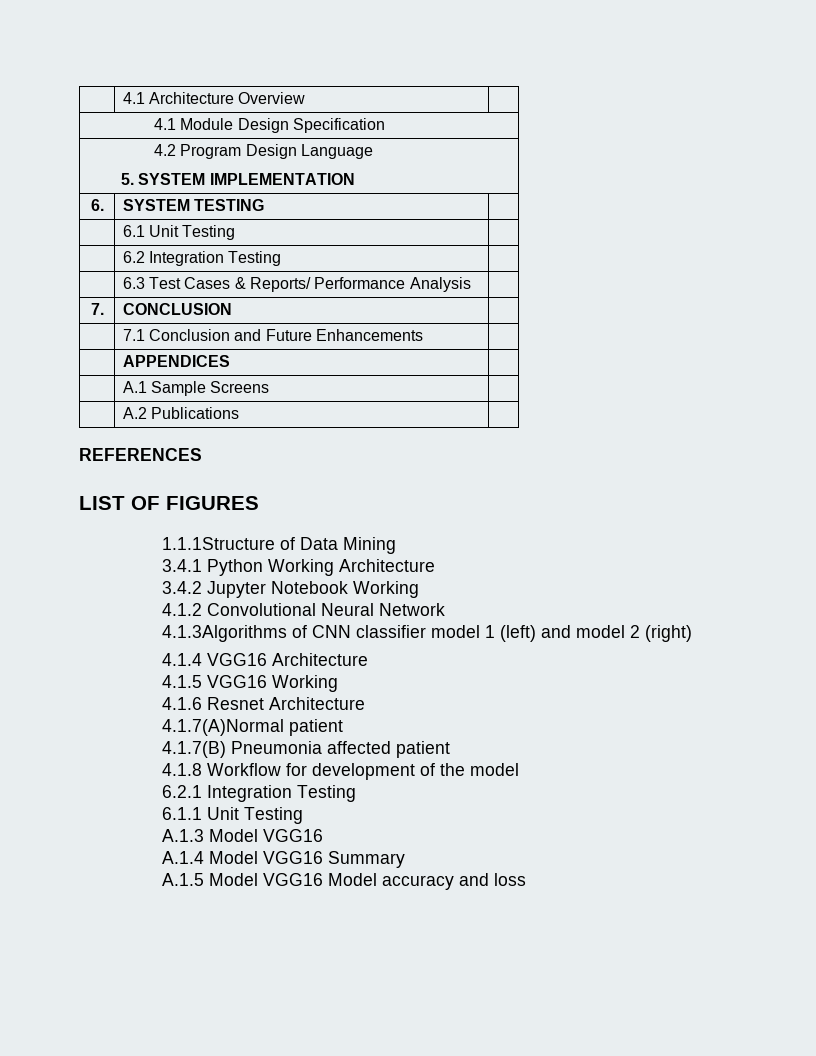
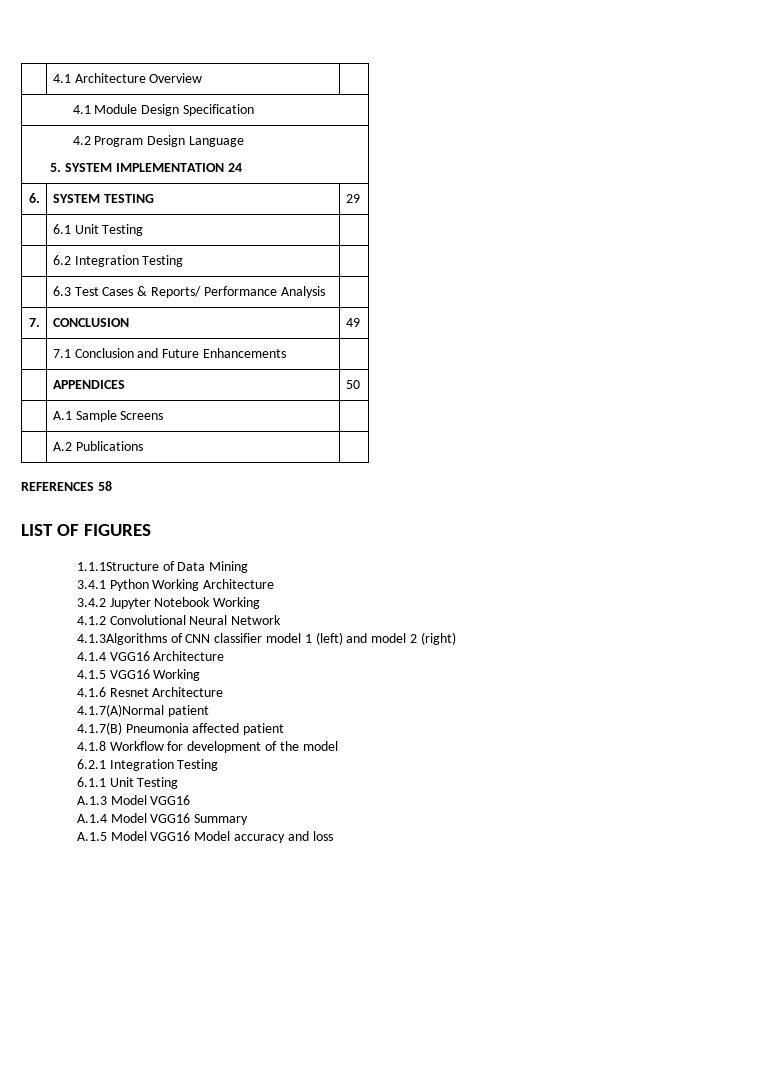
(355, 179) none -> [227,163,242,172] 24
(265, 205) none -> [345,194,360,203] 29
(232, 309) none -> [345,318,360,327] 49
(230, 361) none -> [345,380,360,389] 50
(202, 454) none -> [97,481,112,491] 58

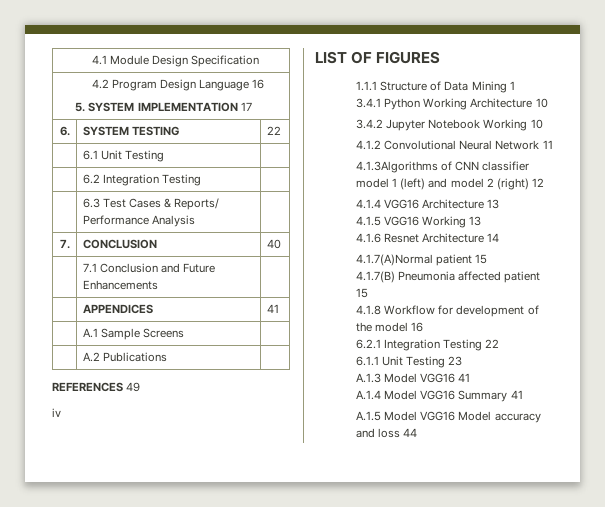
[52,73,203,83] | 4.1 Architecture Overview | // -> (91, 60) none
(244, 141) none -> [252,79,265,89] 16
[227,163,242,172] 24 -> [240,102,252,111] 17
[345,194,360,203] 29 -> [266,126,281,135] 22
[345,318,360,327] 49 -> [266,239,281,249] 40
[345,380,360,389] 50 -> [266,304,279,313] 41
[97,481,112,491] 58 -> [126,382,141,392] [52,408,61,417] 49 // iv
[76,562,159,571] 1.1.1Structure -> [356,81,428,91] 1.1.1 Structure
(249, 567) none -> [509,81,515,90] 1
(275, 584) none -> [535,98,548,108] 10
(261, 603) none -> [530,119,543,129] 10
(282, 620) none -> [542,140,553,149] 11
(456, 638) none -> [531,178,544,187] 12
(225, 656) none -> [487,199,500,209] 13
(201, 675) none -> [469,216,482,226] 13
(224, 692) none -> [487,233,500,242] 14
(209, 711) none -> [475,254,488,264] 15
(285, 729) none -> [356,288,369,298] 15
(338, 746) none -> [411,322,424,332] 16
(219, 765) none -> [485,339,500,348] 22
(179, 783) none -> [448,356,463,366] 23
(191, 800) none -> [458,373,471,382] 41
(249, 819) none -> [510,390,523,399] 41
(333, 836) none -> [403,428,418,437] 44

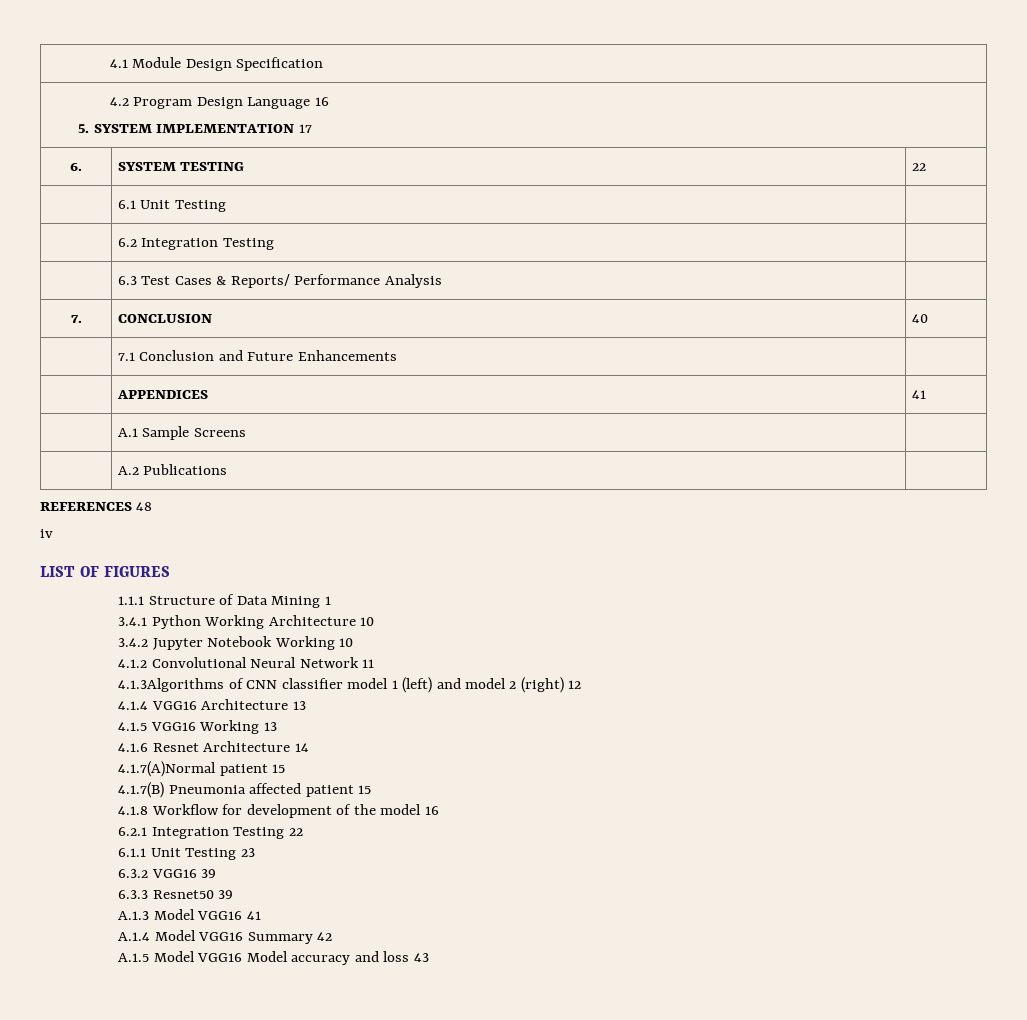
[126,382,141,392] 49 -> [136,502,153,511] 48
(463, 361) none -> [118,869,217,878] [118,890,234,899] // 6.3.2 VGG16 39 // 6.3.3 Resnet50 39
[510,390,523,399] 41 -> [317,932,333,941] 42
[403,428,418,437] 44 -> [413,953,429,962] 43

